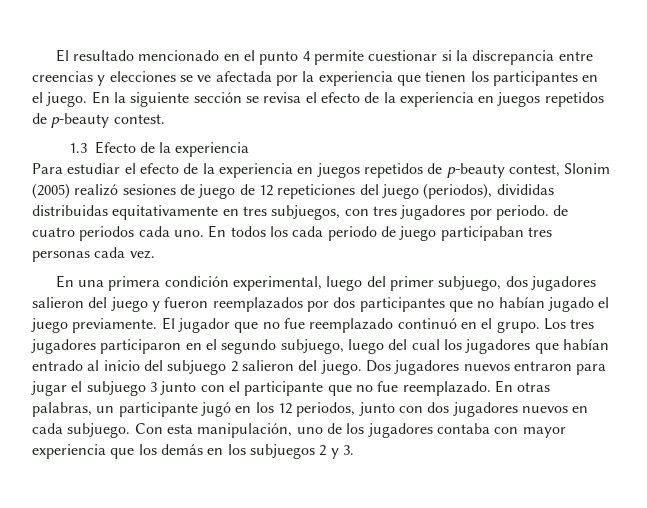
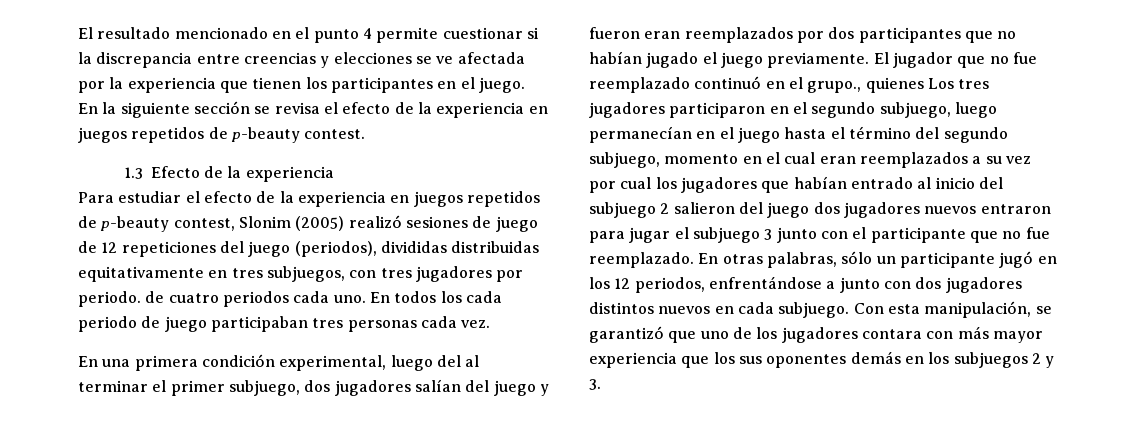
(386, 281) none -> [465,355,480,367] [78,380,167,392] al terminar el
[32,297,84,308] salieron -> [414,379,461,392] salían
(209, 302) none -> [644,31,681,39] eran
[496,321,540,333] grupo. -> [807,77,924,93] grupo., quienes
[388,339,408,350] del -> [589,126,1008,143] [589,152,1031,168] [589,181,616,193] permanecían en el juego hasta el término del segundo subjuego, momento en el cual eran reemplazados a su vez por
[320,360,391,375] juego. Dos -> [767,202,840,218] juego dos
(92, 409) none -> [841,251,873,264] sólo
(356, 409) none -> [708,276,836,289] enfrentándose a
(518, 409) none -> [589,302,654,314] distintos
(293, 430) none -> [1035,306,1052,314] [589,326,697,343] se garantizó que
[436,423,519,434] contaba con -> [861,326,989,339] contara con más
(157, 449) none -> [738,354,847,368] sus oponentes

